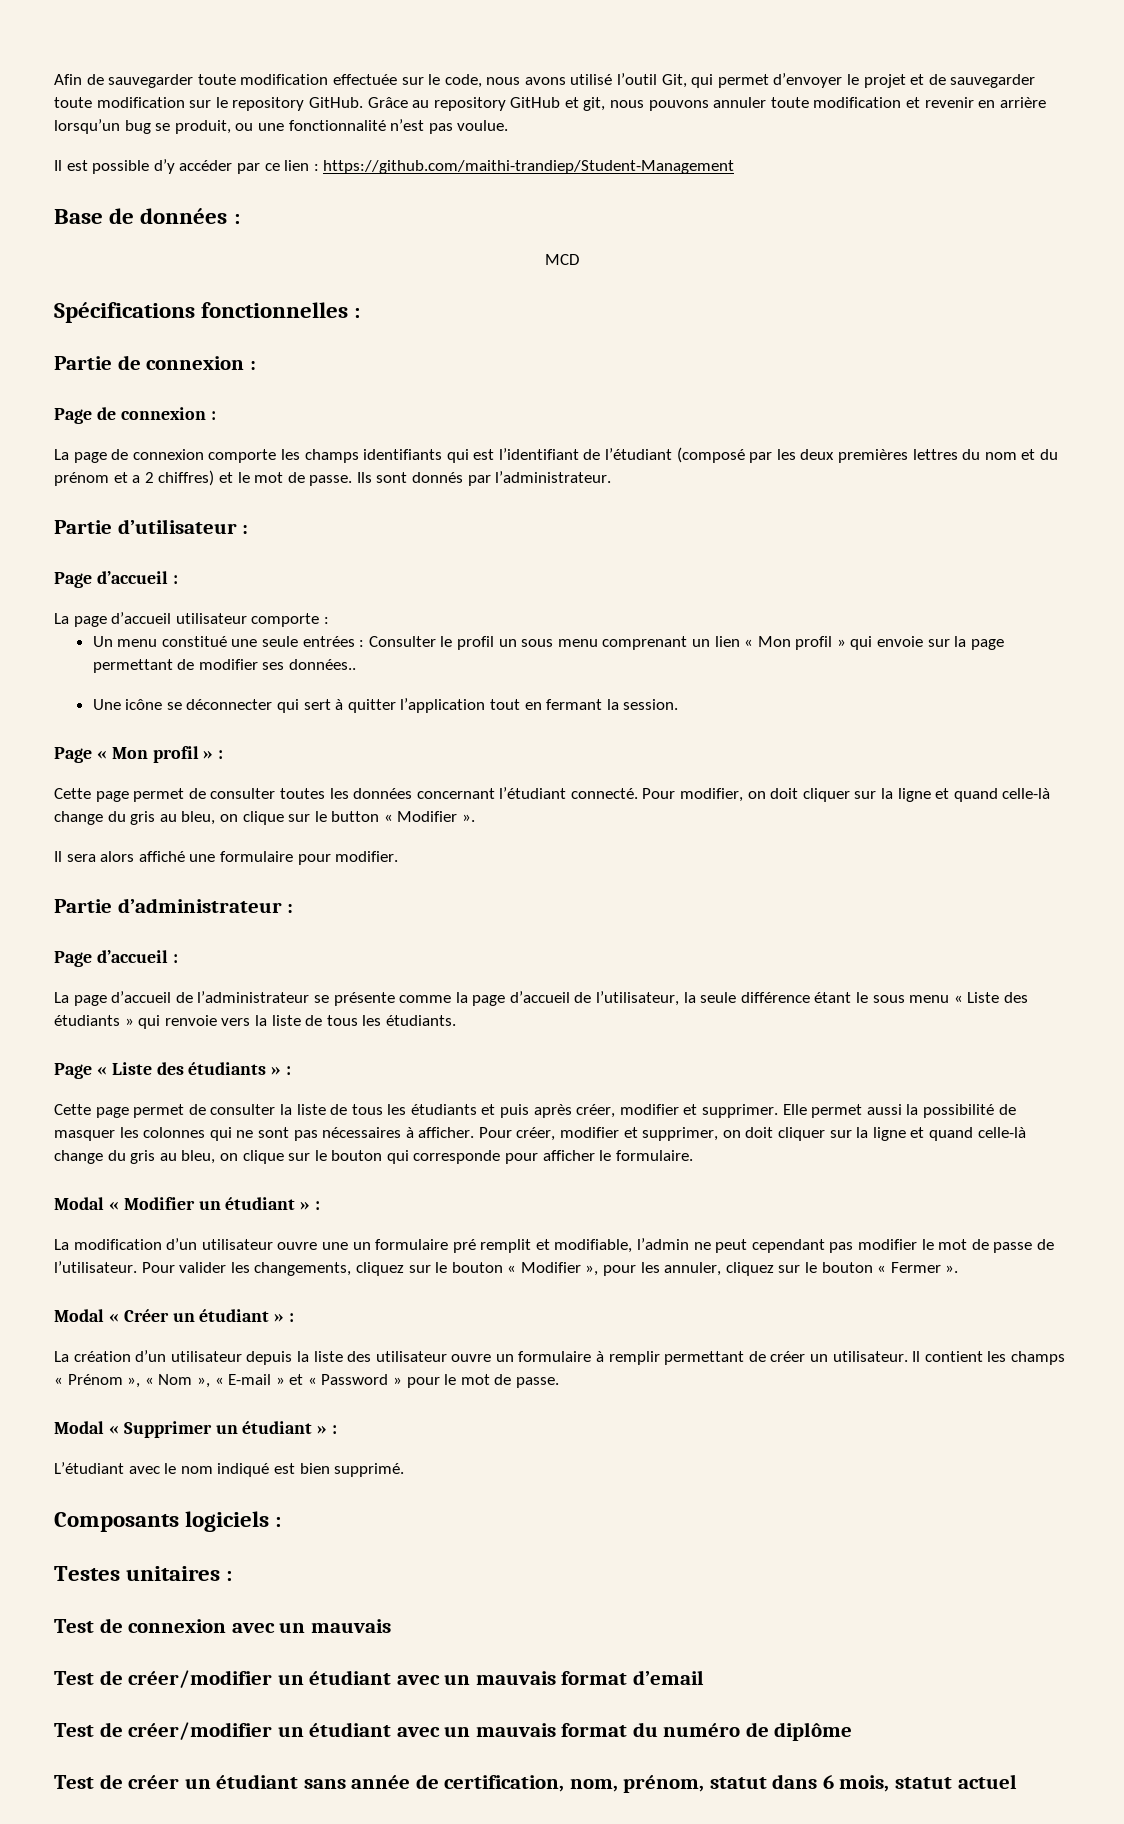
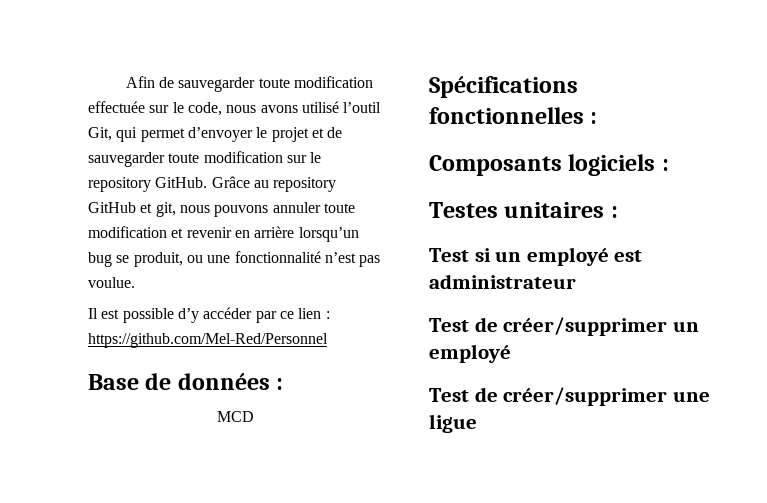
[323,160,735,174] https://github.com/maithi-trandiep/Student-Management -> [88,333,328,348] https://github.com/Mel-Red/Personnel
[54,355,256,370] [54,407,216,424] [54,447,1058,463] [54,470,612,486] [54,519,249,534] [54,571,178,588] [54,612,329,627] [92,636,1004,650] [92,659,357,673] [92,698,679,713] [54,746,224,763] [54,787,1051,802] [54,811,476,825] [54,851,399,865] [54,898,294,913] [54,950,178,967] [54,991,1028,1006] [54,1015,456,1029] [54,1062,292,1079] [54,1104,1016,1118] [54,1127,1026,1141] [54,1150,693,1164] [54,1197,321,1210] [54,1238,1054,1253] [54,1261,959,1276] [54,1309,295,1322] [54,1350,1065,1365] [54,1374,560,1388] [54,1421,338,1438] [54,1462,405,1477] // Partie de connexion : // Page de connexion : // La page de connexion comporte les champs identifiants qui est l’identifiant de l’étudiant (composé par les deux premières lettres du nom et du prénom et a 2 chiffres) et le mot de passe. Ils sont donnés par l’administrateur. // Partie d’utilisateur : // Page d’accueil : // La page d’accueil utilisateur comporte : // Un menu constitué une seule entrées : Consulter le profil un sous menu comprenant un lien « Mon profil » qui envoie sur la page permettant de modifier ses données.. // Une icône se déconnecter qui sert à quitter l’application tout en fermant la session. // Page « Mon profil » : // Cette page permet de consulter toutes les données concernant l’étudiant connecté. Pour modifier, on doit cliquer sur la ligne et quand celle-là change du gris au bleu, on clique sur le button « Modifier ». // Il sera alors affiché une formulaire pour modifier. // Partie d’administrateur : // Page d’accueil : // La page d’accueil de l’administrateur se présente comme la page d’accueil de l’utilisateur, la seule différence étant le sous menu « Liste des étudiants » qui renvoie vers la liste de tous les étudiants. // Page « Liste des étudiants » : // Cette page permet de consulter la liste de tous les étudiants et puis après créer, modifier et supprimer. Elle permet aussi la possibilité de masquer les colonnes qui ne sont pas nécessaires à afficher. Pour créer, modifier et supprimer, on doit cliquer sur la ligne et quand celle-là change du gris au bleu, on clique sur le bouton qui corresponde pour afficher le formulaire. // Modal « Modifier un étudiant » : // La modification d’un utilisateur ouvre une un formulaire pré remplit et modifiable, l’admin ne peut cependant pas modifier le mot de passe de l’utilisateur. Pour valider les changements, cliquez sur le bouton « Modifier », pour les annuler, cliquez sur le bouton « Fermer ». // Modal « Créer un étudiant » : // La création d’un utilisateur depuis la liste des utilisateur ouvre un formulaire à remplir permettant de créer un utilisateur. Il contient les champs « Prénom », « Nom », « E-mail » et « Password » pour le mot de passe. // Modal « Supprimer un étudiant » : // L’étudiant avec le nom indiqué est bien supprimé. -> (598, 118) none
[99,1618,391,1633] [54,1670,704,1688] [54,1722,853,1741] [54,1774,1017,1793] de connexion avec un mauvais // Test de créer/modifier un étudiant avec un mauvais format d’email // Test de créer/modifier un étudiant avec un mauvais format du numéro de diplôme // Test de créer un étudiant sans année de certification, nom, prénom, statut dans 6 mois, statut actuel -> [474,247,643,266] [429,274,576,289] [429,317,699,336] [429,344,511,363] [429,387,710,406] [429,414,477,433] si un employé est administrateur // Test de créer/supprimer un employé // Test de créer/supprimer une ligue

